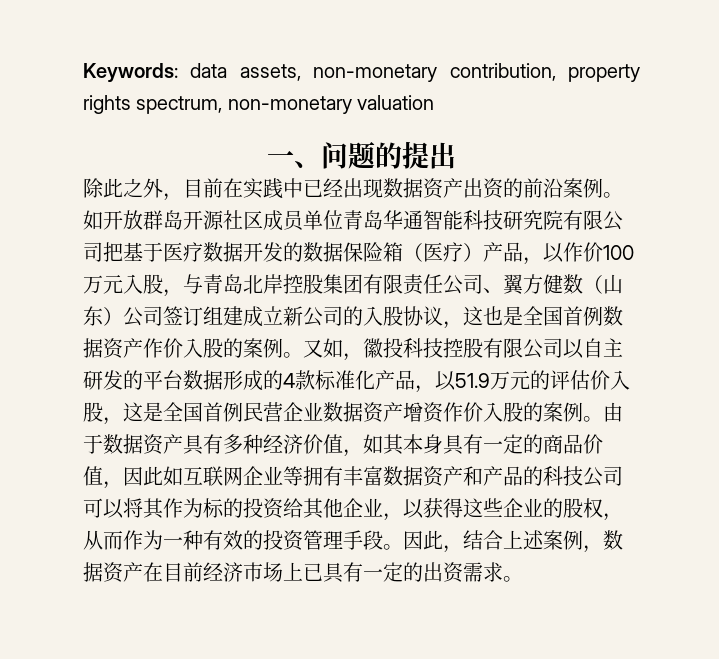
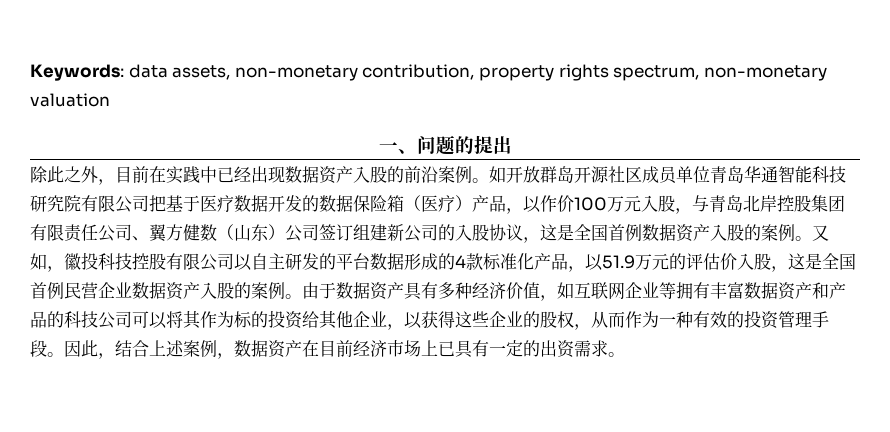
[463,178,504,199] 出资 -> [353,166,387,183] 入股
[243,306,283,327] 成立 -> (387, 232) none
[483,306,503,325] 也 -> (557, 232) none
[143,338,183,358] 作价 -> (710, 232) none
[403,402,483,423] 增资作价 -> (200, 290) none
[383,434,603,455] [83,466,183,489] 其本身具有一定的商品价值，因此如 -> (574, 290) none

